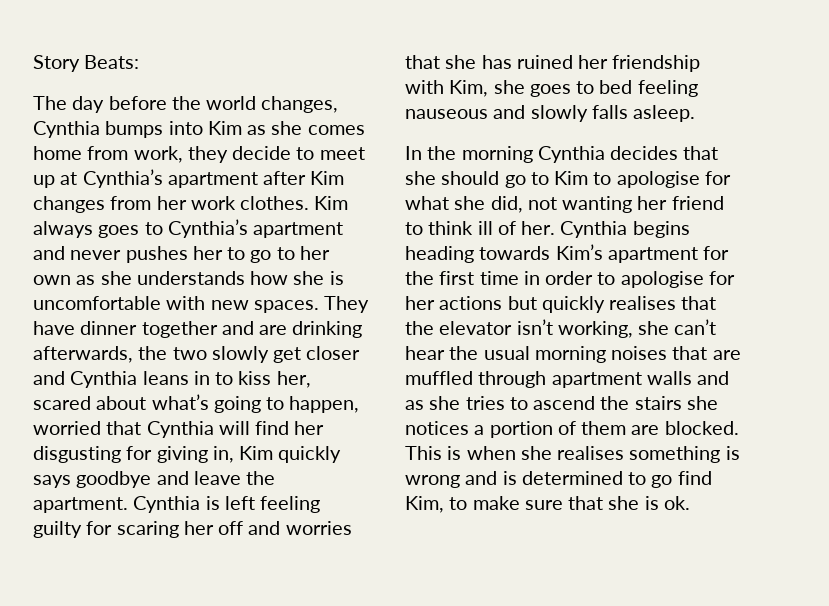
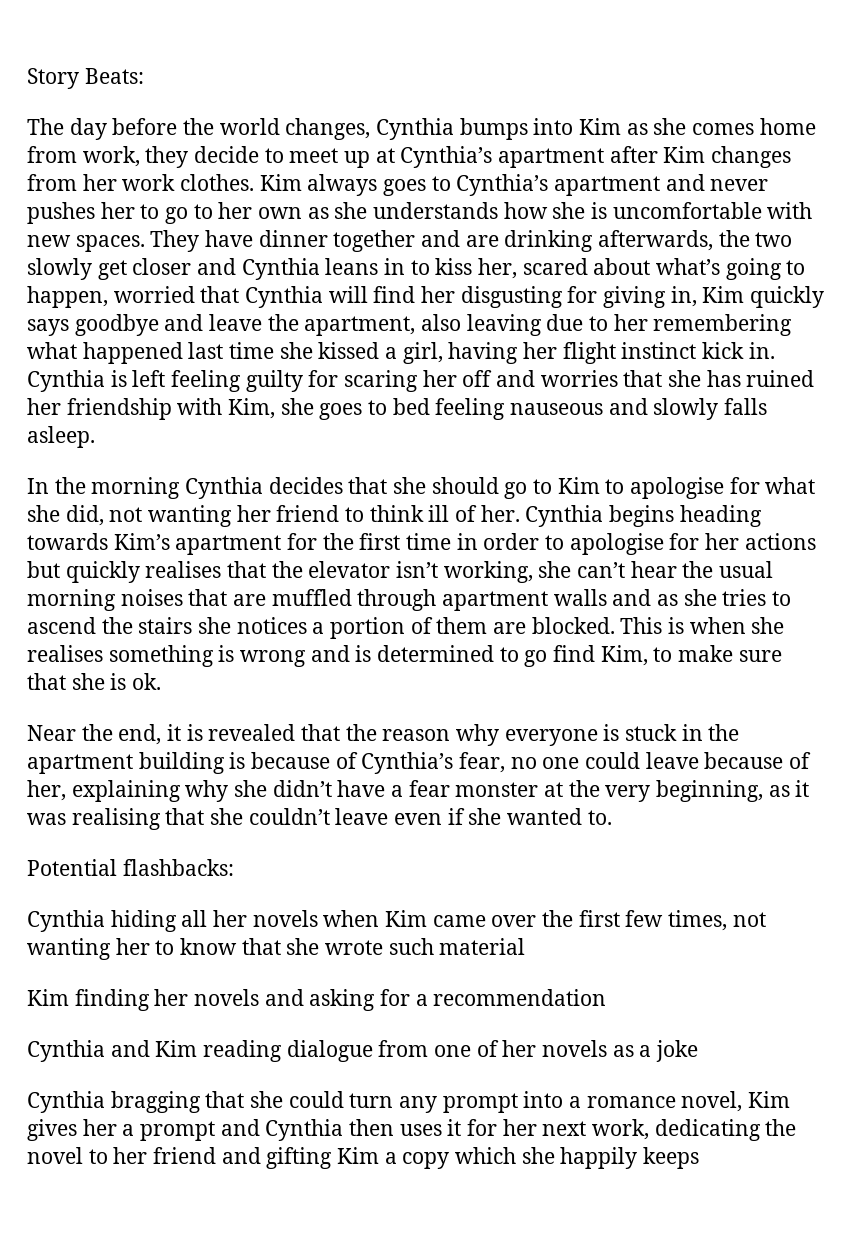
[33,497,128,513] apartment. -> [304,314,793,336] [27,342,775,364] apartment, also leaving due to her remembering what happened last time she kissed a girl, having her flight instinct kick in.
(690, 503) none -> [27,724,740,746] [27,752,812,774] [27,780,810,802] [27,808,612,830] [27,859,234,876] [27,910,766,932] [27,938,526,960] [27,989,607,1011] [27,1040,699,1062] [27,1091,791,1113] [27,1119,797,1141] [27,1147,700,1169] // Near the end, it is revealed that the reason why everyone is stuck in the apartment building is because of Cynthia’s fear, no one could leave because of her, explaining why she didn’t have a fear monster at the very beginning, as it was realising that she couldn’t leave even if she wanted to. // Potential flashbacks: // Cynthia hiding all her novels when Kim came over the first few times, not wanting her to know that she wrote such material // Kim finding her novels and asking for a recommendation // Cynthia and Kim reading dialogue from one of her novels as a joke // Cynthia bragging that she could turn any prompt into a romance novel, Kim gives her a prompt and Cynthia then uses it for her next work, dedicating the novel to her friend and gifting Kim a copy which she happily keeps

